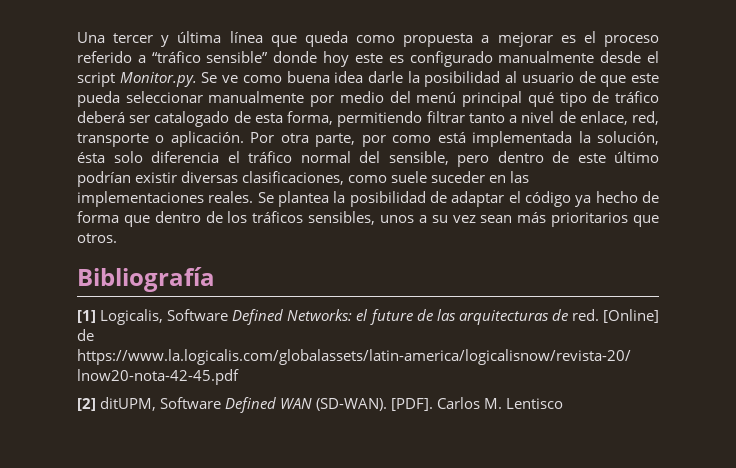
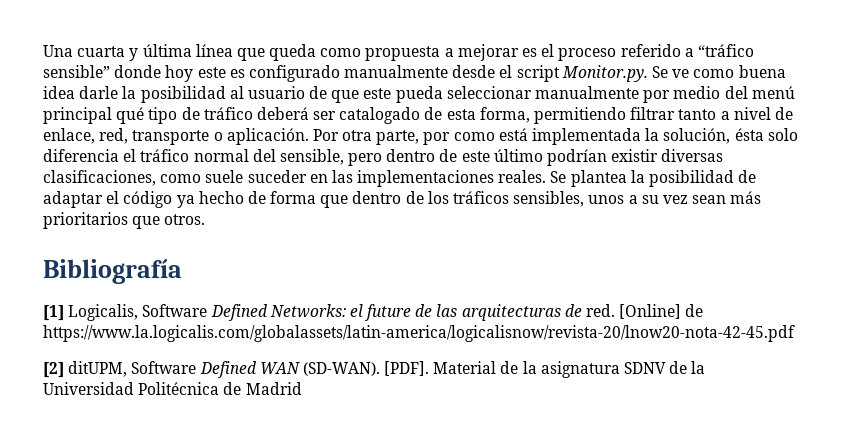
[113,33,154,43] tercer -> [77,46,126,57] cuarta
[437,397,564,409] Carlos M. Lentisco -> [433,361,706,378] [43,382,302,395] Material de la asignatura SDNV de la Universidad Politécnica de Madrid

